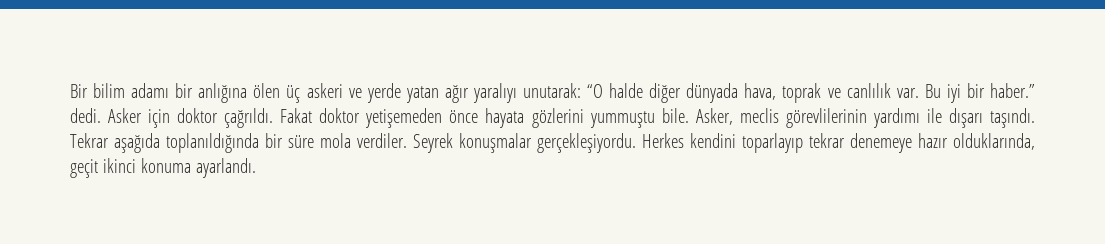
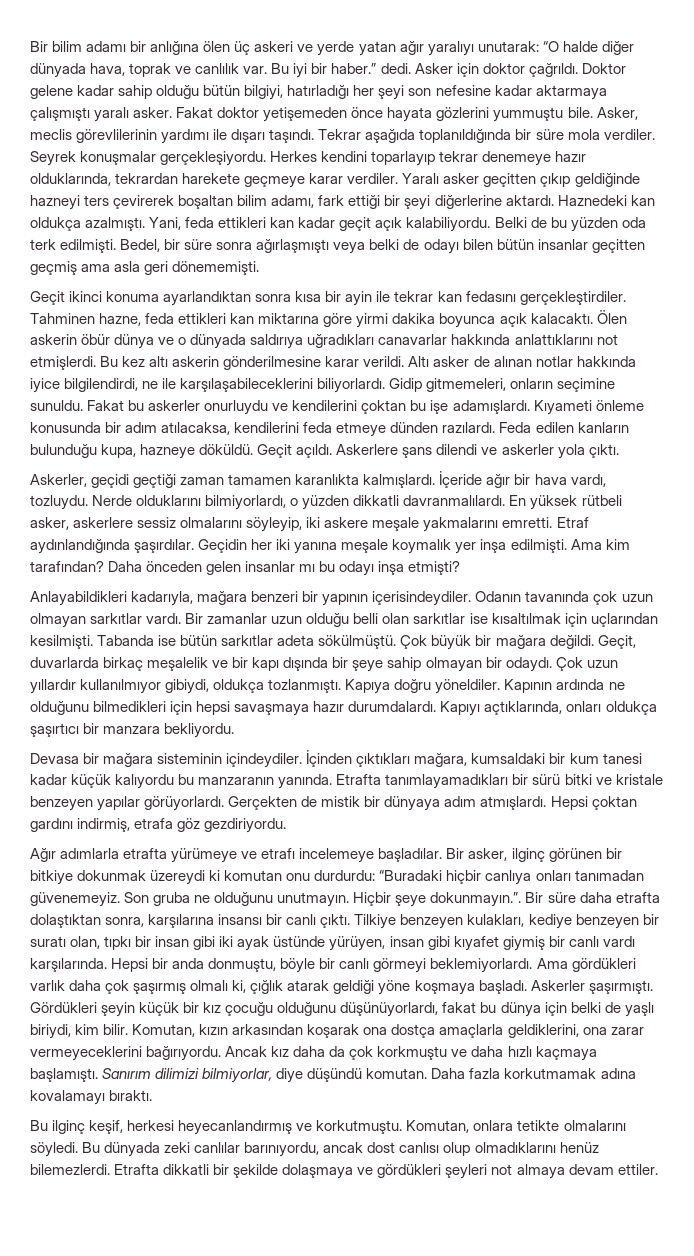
(274, 118) none -> [581,63,626,74] [30,85,607,100] [30,107,173,122] Doktor gelene kadar sahip olduğu bütün bilgiyi, hatırladığı her şeyi son nefesine kadar aktarmaya çalışmıştı yaralı asker.
[70,158,256,178] geçit ikinci konuma ayarlandı. -> [115,173,640,188] [30,195,655,210] [30,217,646,232] [30,239,645,254] [30,261,260,275] [30,291,626,306] [30,310,627,328] [30,334,618,349] [30,356,636,370] [30,378,616,393] [30,400,644,415] [30,422,629,437] [30,444,619,459] [30,471,606,488] [30,495,622,510] [30,517,589,532] [30,539,630,554] [30,561,461,576] [30,591,653,606] [30,613,658,628] [30,635,636,650] [30,657,618,672] [30,679,625,694] [30,701,657,716] [30,723,235,738] [30,750,642,768] [30,774,663,789] [30,796,637,811] [30,818,287,833] [30,848,622,863] [30,870,644,885] [30,892,660,907] [30,914,659,929] [30,936,635,951] [30,958,636,973] [30,980,653,995] [30,1002,654,1017] [30,1024,644,1039] [30,1046,597,1061] [30,1068,636,1083] [30,1090,153,1105] [30,1120,626,1135] [30,1142,599,1157] [30,1164,658,1179] tekrardan harekete geçmeye karar verdiler. Yaralı asker geçitten çıkıp geldiğinde hazneyi ters çevirerek boşaltan bilim adamı, fark ettiği bir şeyi diğerlerine aktardı. Haznedeki kan oldukça azalmıştı. Yani, feda ettikleri kan kadar geçit açık kalabiliyordu. Belki de bu yüzden oda terk edilmişti. Bedel, bir süre sonra ağırlaşmıştı veya belki de odayı bilen bütün insanlar geçitten geçmiş ama asla geri dönememişti. // Geçit ikinci konuma ayarlandıktan sonra kısa bir ayin ile tekrar kan fedasını gerçekleştirdiler. Tahminen hazne, feda ettikleri kan miktarına göre yirmi dakika boyunca açık kalacaktı. Ölen askerin öbür dünya ve o dünyada saldırıya uğradıkları canavarlar hakkında anlattıklarını not etmişlerdi. Bu kez altı askerin gönderilmesine karar verildi. Altı asker de alınan notlar hakkında iyice bilgilendirdi, ne ile karşılaşabileceklerini biliyorlardı. Gidip gitmemeleri, onların seçimine sunuldu. Fakat bu askerler onurluydu ve kendilerini çoktan bu işe adamışlardı. Kıyameti önleme konusunda bir adım atılacaksa, kendilerini feda etmeye dünden razılardı. Feda edilen kanların bulunduğu kupa, hazneye döküldü. Geçit açıldı. Askerlere şans dilendi ve askerler yola çıktı. // Askerler, geçidi geçtiği zaman tamamen karanlıkta kalmışlardı. İçeride ağır bir hava vardı, tozluydu. Nerde olduklarını bilmiyorlardı, o yüzden dikkatli davranmalılardı. En yüksek rütbeli asker, askerlere sessiz olmalarını söyleyip, iki askere meşale yakmalarını emretti. Etraf aydınlandığında şaşırdılar. Geçidin her iki yanına meşale koymalık yer inşa edilmişti. Ama kim tarafından? Daha önceden gelen insanlar mı bu odayı inşa etmişti? // Anlayabildikleri kadarıyla, mağara benzeri bir yapının içerisindeydiler. Odanın tavanında çok uzun olmayan sarkıtlar vardı. Bir zamanlar uzun olduğu belli olan sarkıtlar ise kısaltılmak için uçlarından kesilmişti. Tabanda ise bütün sarkıtlar adeta sökülmüştü. Çok büyük bir mağara değildi. Geçit, duvarlarda birkaç meşalelik ve bir kapı dışında bir şeye sahip olmayan bir odaydı. Çok uzun yıllardır kullanılmıyor gibiydi, oldukça tozlanmıştı. Kapıya doğru yöneldiler. Kapının ardında ne olduğunu bilmedikleri için hepsi savaşmaya hazır durumdalardı. Kapıyı açtıklarında, onları oldukça şaşırtıcı bir manzara bekliyordu. // Devasa bir mağara sisteminin içindeydiler. İçinden çıktıkları mağara, kumsaldaki bir kum tanesi kadar küçük kalıyordu bu manzaranın yanında. Etrafta tanımlayamadıkları bir sürü bitki ve kristale benzeyen yapılar görüyorlardı. Gerçekten de mistik bir dünyaya adım atmışlardı. Hepsi çoktan gardını indirmiş, etrafa göz gezdiriyordu. // Ağır adımlarla etrafta yürümeye ve etrafı incelemeye başladılar. Bir asker, ilginç görünen bir bitkiye dokunmak üzereydi ki komutan onu durdurdu: “Buradaki hiçbir canlıya onları tanımadan güvenemeyiz. Son gruba ne olduğunu unutmayın. Hiçbir şeye dokunmayın.”. Bir süre daha etrafta dolaştıktan sonra, karşılarına insansı bir canlı çıktı. Tilkiye benzeyen kulakları, kediye benzeyen bir suratı olan, tıpkı bir insan gibi iki ayak üstünde yürüyen, insan gibi kıyafet giymiş bir canlı vardı karşılarında. Hepsi bir anda donmuştu, böyle bir canlı görmeyi beklemiyorlardı. Ama gördükleri varlık daha çok şaşırmış olmalı ki, çığlık atarak geldiği yöne koşmaya başladı. Askerler şaşırmıştı. Gördükleri şeyin küçük bir kız çocuğu olduğunu düşünüyorlardı, fakat bu dünya için belki de yaşlı biriydi, kim bilir. Komutan, kızın arkasından koşarak ona dostça amaçlarla geldiklerini, ona zarar vermeyeceklerini bağırıyordu. Ancak kız daha da çok korkmuştu ve daha hızlı kaçmaya başlamıştı. Sanırım dilimizi bilmiyorlar, diye düşündü komutan. Daha fazla korkutmamak adına kovalamayı bıraktı. // Bu ilginç keşif, herkesi heyecanlandırmış ve korkutmuştu. Komutan, onlara tetikte olmalarını söyledi. Bu dünyada zeki canlılar barınıyordu, ancak dost canlısı olup olmadıklarını henüz bilemezlerdi. Etrafta dikkatli bir şekilde dolaşmaya ve gördükleri şeyleri not almaya devam ettiler.

